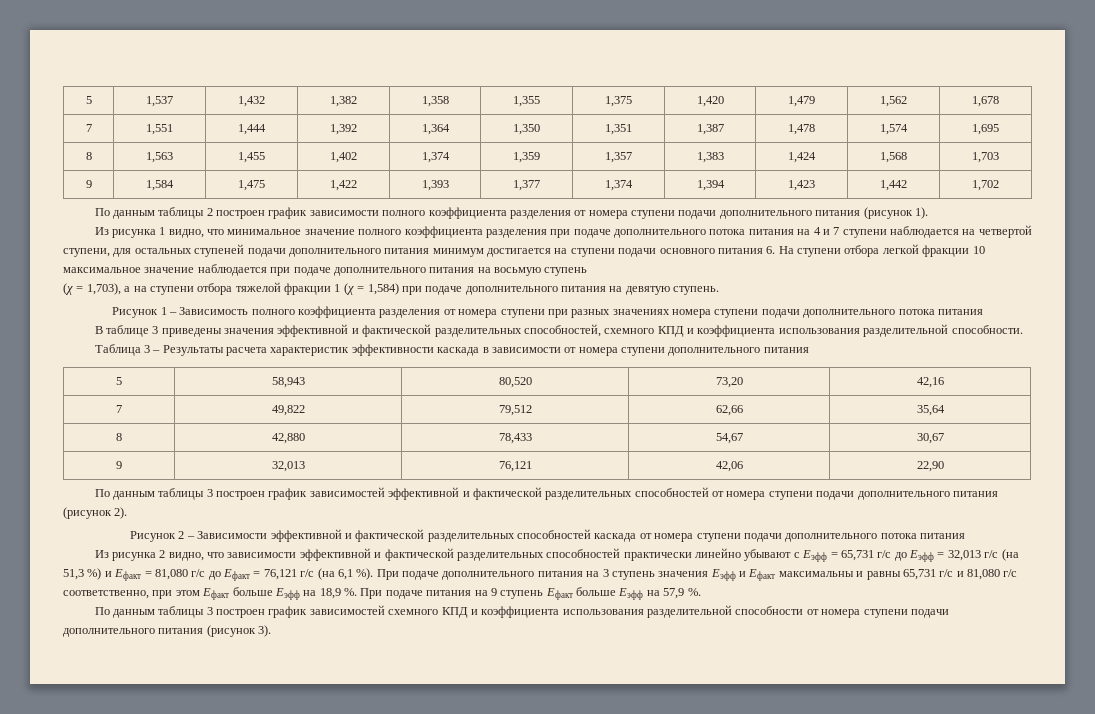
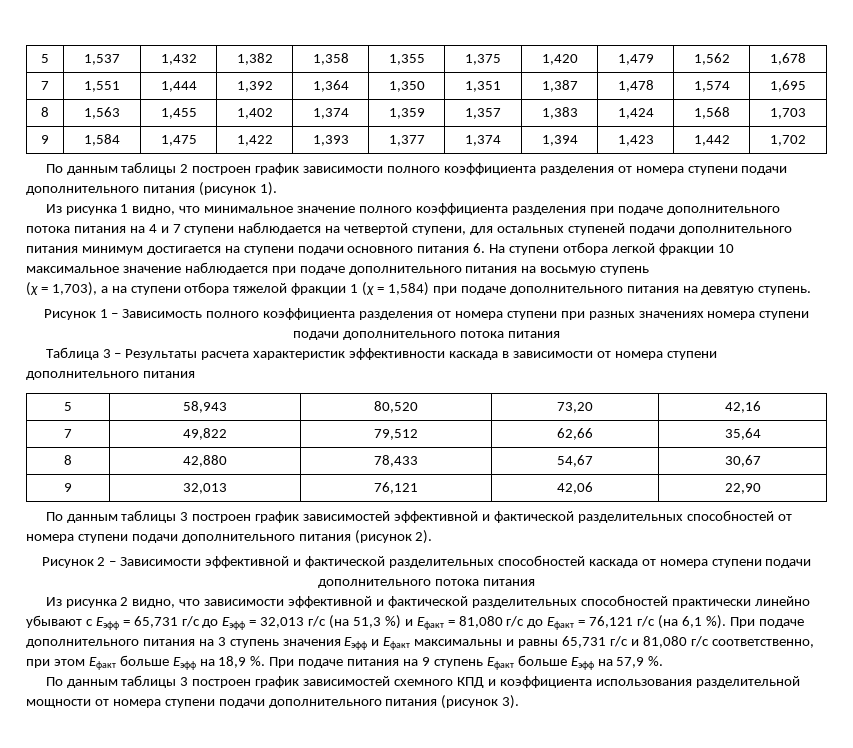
[94,324,1023,337] // В таблице 3 приведены значения эффективной и фактической разделительных способностей, схемного КПД и коэффициента использования разделительной способности. -> (560, 334) none
[735,606,804,615] способности -> [26,699,91,708] мощности

